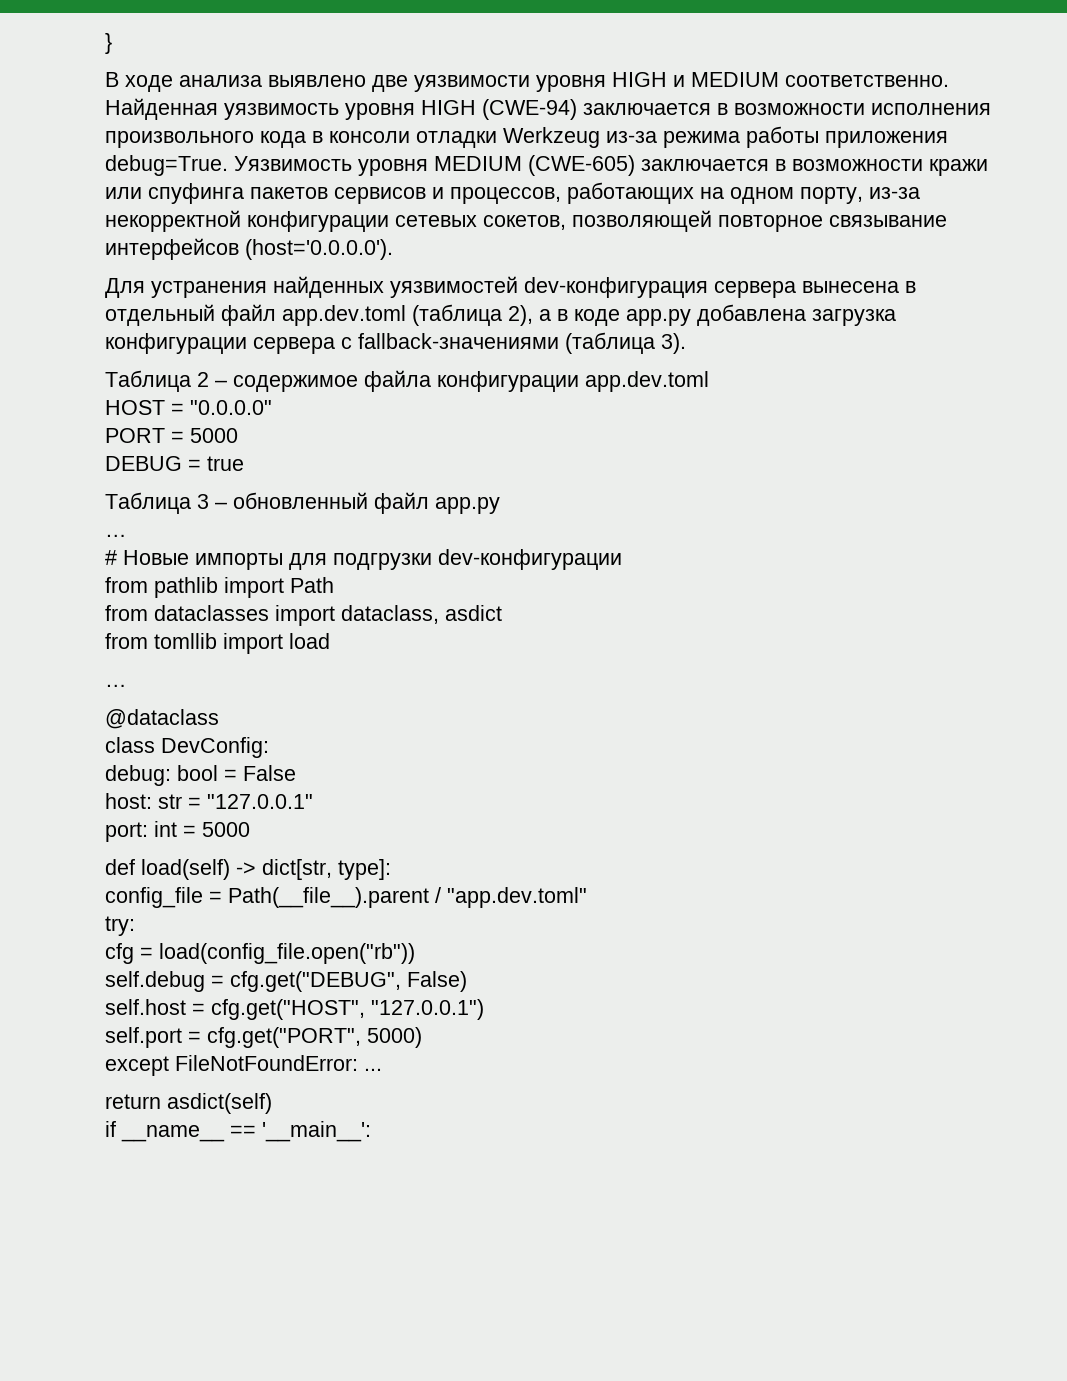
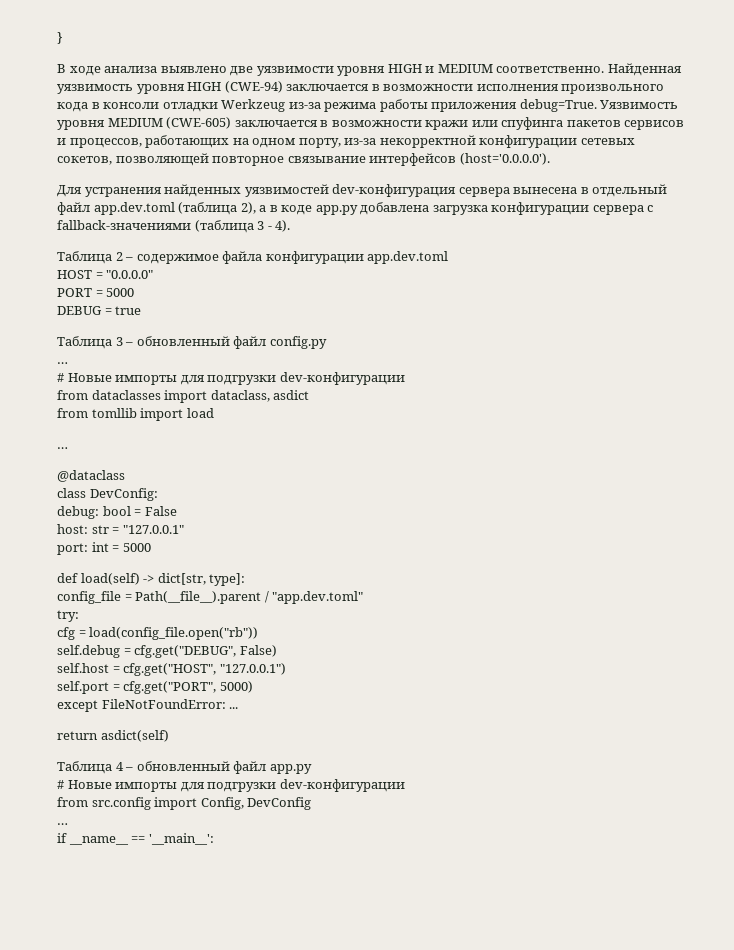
[661,333,686,354] 3). -> [257,220,291,232] 3 - 4).
[435,497,500,514] app.py -> [269,336,327,349] config.py
[105,577,334,598] // from pathlib import Path -> (405, 378) none
(272, 1103) none -> [57,761,312,774] [57,779,405,792] [57,797,312,810] [57,823,68,825] // Таблица 4 – обновленный файл app.py // # Новые импорты для подгрузки dev-конфигурации // from src.config import Config, DevConfig // …

